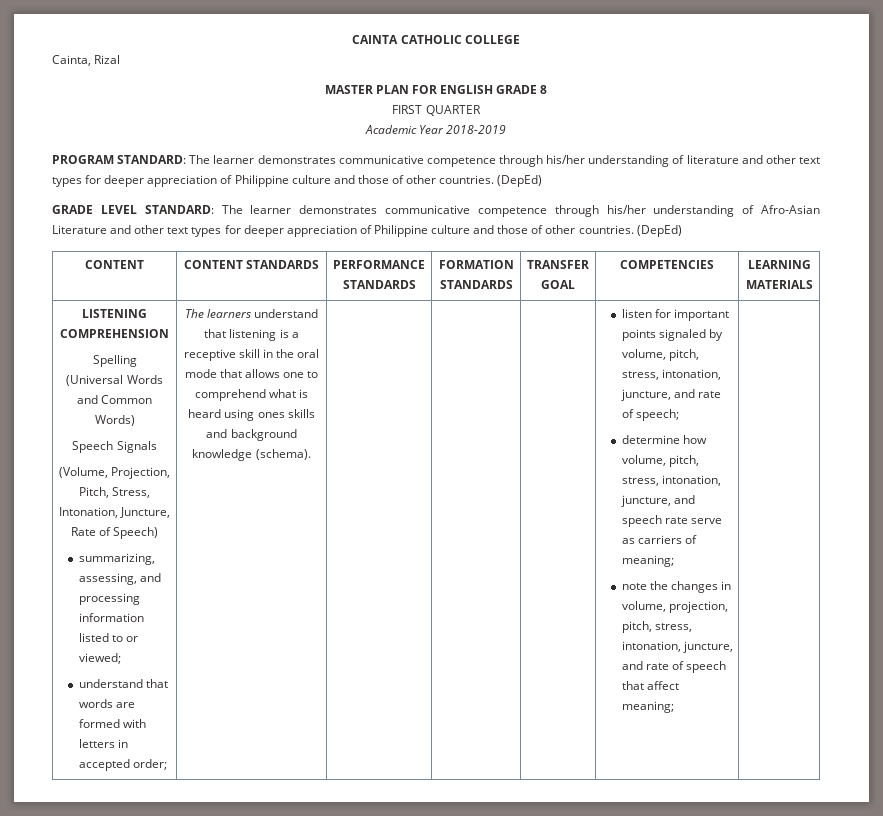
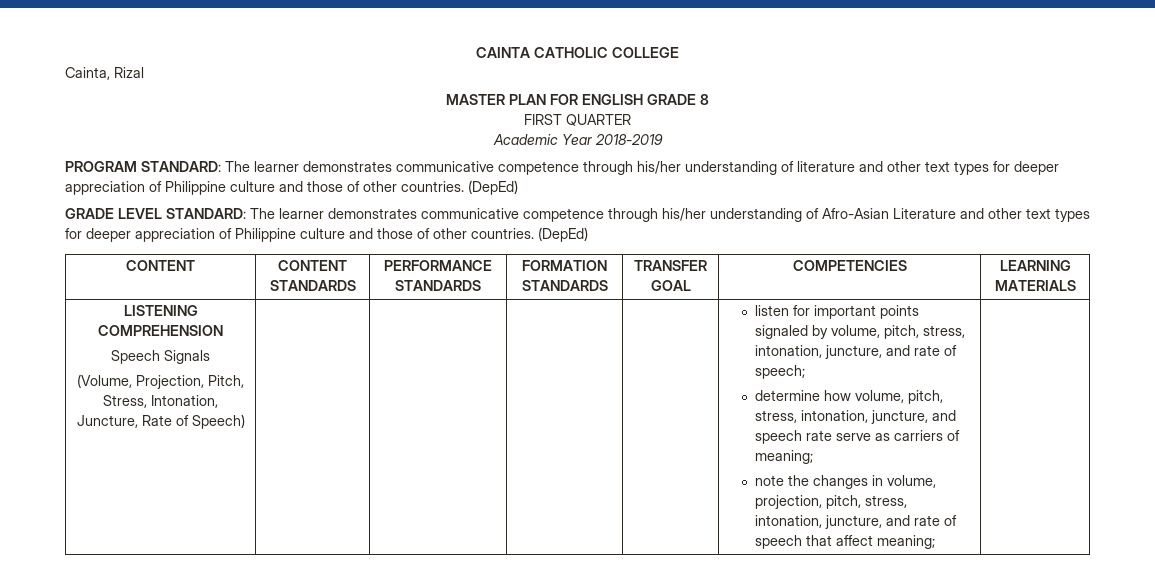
[92,355,137,367] [66,375,163,386] [76,395,153,404] [94,415,135,426] // Spelling // (Universal Words and Common Words) -> (223, 330) none
[78,553,155,565] [78,573,161,585] [78,593,140,605] [78,613,144,622] [78,633,138,642] [78,653,121,664] [78,679,168,688] [78,699,135,708] [78,719,146,728] [78,739,128,748] [78,759,167,771] [184,309,319,318] [204,329,299,341] [183,349,320,361] [184,369,319,378] [194,389,309,401] [188,409,315,421] [206,429,297,441] [192,449,311,461] // summarizing, assessing, and processing information listed to or viewed; // understand that words are formed with letters in accepted order; | The learners understand that listening is a receptive skill in the oral mode that allows one to comprehend what is heard using ones skills and background knowledge (schema). -> (245, 421) |

